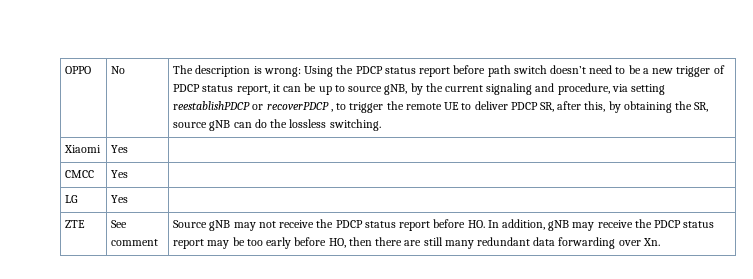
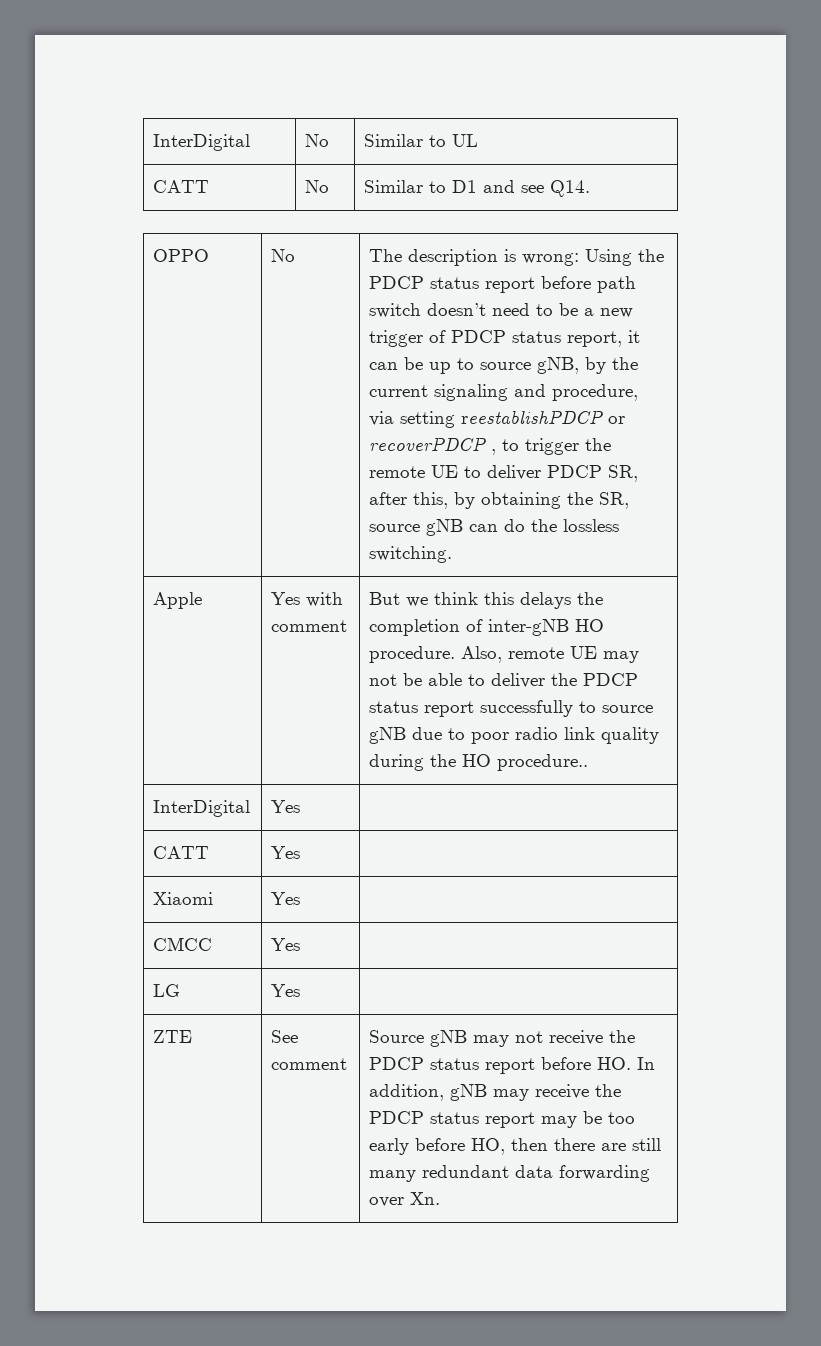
(65, 70) none -> [153,134,251,151] [305,134,330,147] [364,134,479,147] [153,180,210,193] [305,180,330,193] [364,180,591,197] InterDigital | No | Similar to UL // CATT | No | Similar to D1 and see Q14. //
(381, 125) none -> [153,592,203,609] [271,592,344,607] [271,620,348,632] [369,592,604,609] [369,619,605,636] [369,646,640,663] [369,673,639,688] [369,700,654,717] [369,727,660,744] [369,754,589,771] [153,800,251,817] [271,800,301,813] [153,846,210,859] [271,846,301,859] // Apple | Yes with comment | But we think this delays the completion of inter-gNB HO procedure. Also, remote UE may not be able to deliver the PDCP status report successfully to source gNB due to poor radio link quality during the HO procedure.. // InterDigital | Yes | // CATT | Yes |

